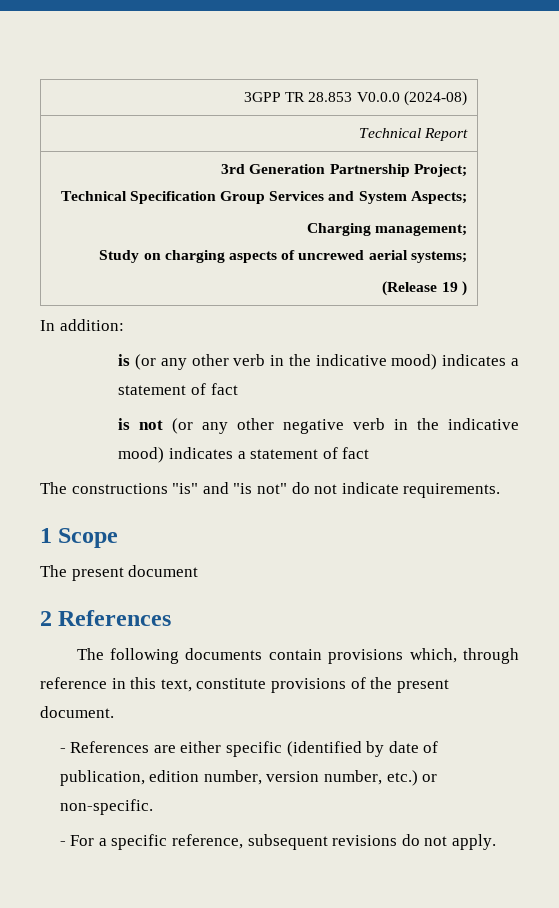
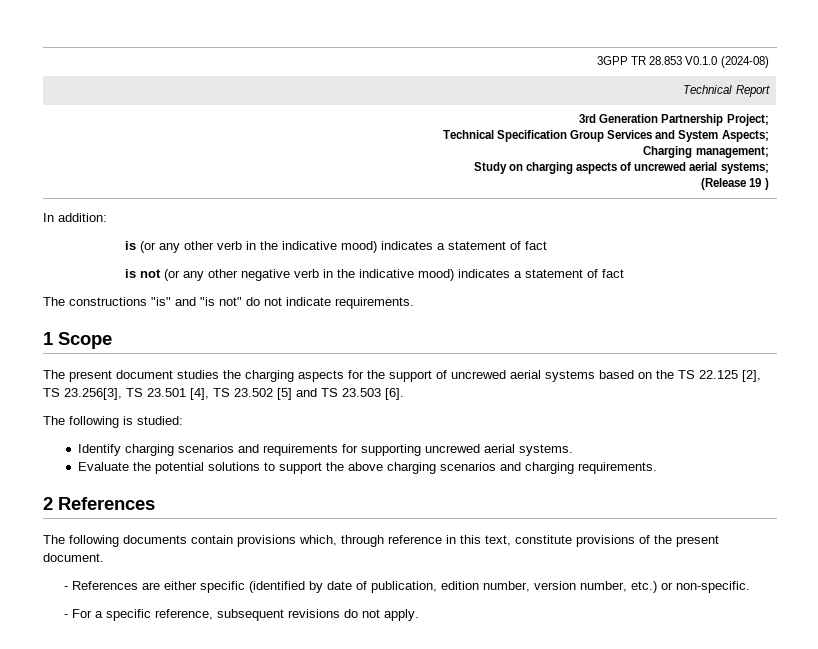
[356,92,400,102] V0.0.0 -> [685,56,718,65] V0.1.0
(199, 571) none -> [177,370,761,382] [43,388,404,400] [43,416,183,428] [77,444,573,456] [77,462,657,474] studies the charging aspects for the support of uncrewed aerial systems based on the TS 22.125 [2], TS 23.256[3], TS 23.501 [4], TS 23.502 [5] and TS 23.503 [6]. // The following is studied: // Identify charging scenarios and requirements for supporting uncrewed aerial systems. // Evaluate the potential solutions to support the above charging scenarios and charging requirements.

